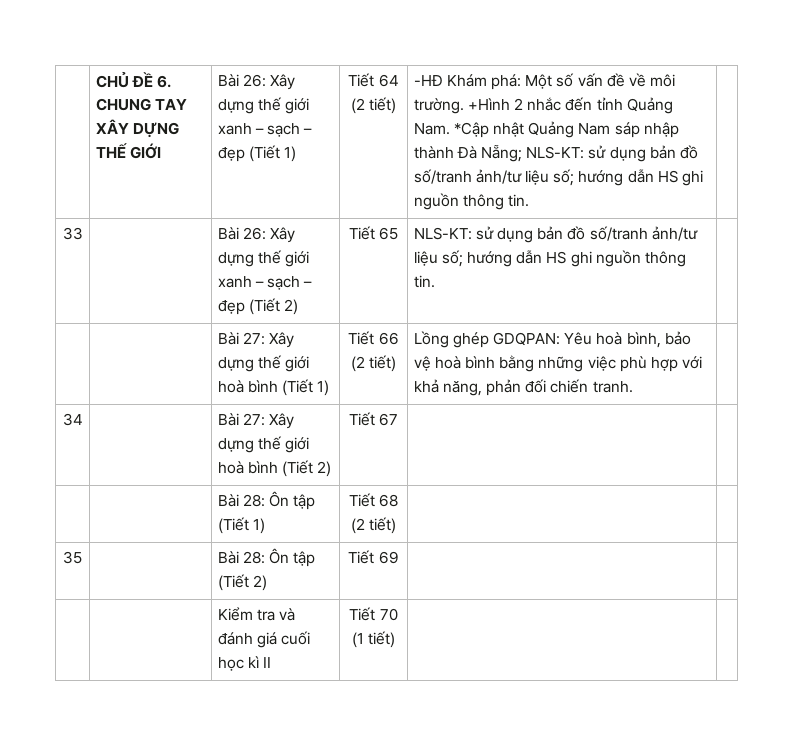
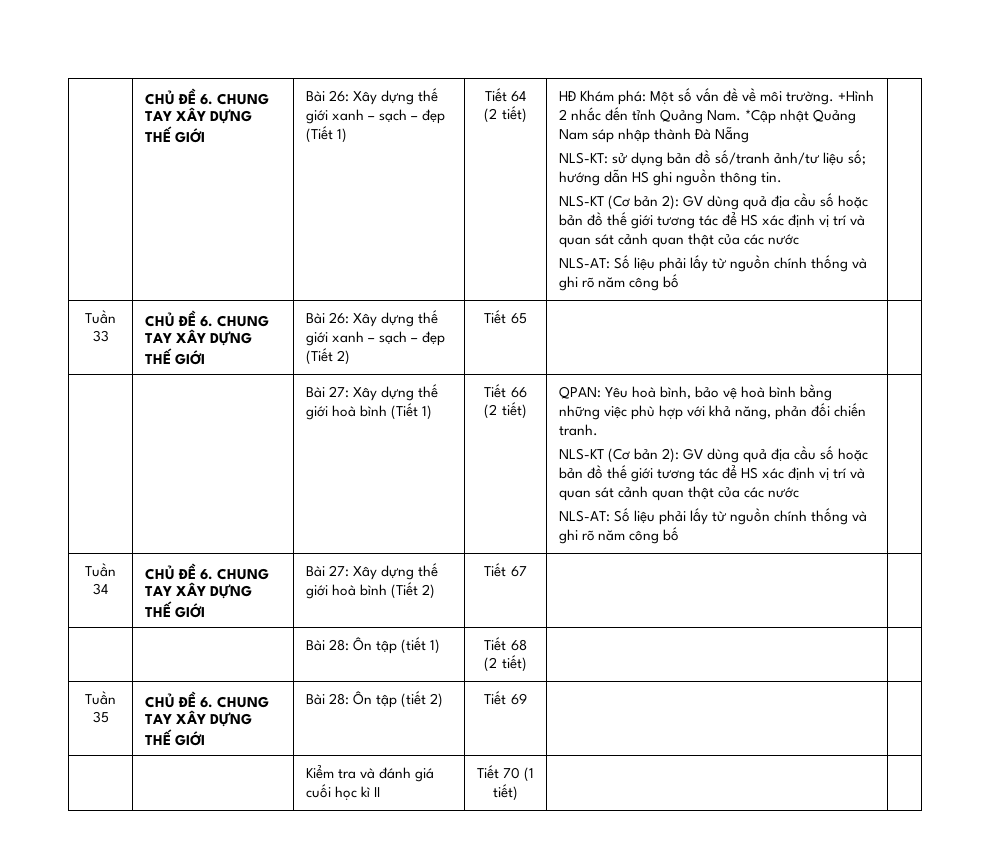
[413,75,443,86] -HĐ -> [558,91,576,101] HĐ
[480,144,522,162] Nẵng; -> [715,127,750,143] Nẵng //
[62,227,83,240] | // 33 | -> [558,193,869,210] [558,212,866,229] [558,233,800,248] [558,255,868,272] [558,274,680,291] [85,310,116,324] [92,330,109,342] [144,310,269,327] [144,329,252,346] [144,348,205,365] // NLS-KT (Cơ bản 2): GV dùng quả địa cầu số hoặc bản đồ thế giới tương tác để HS xác định vị trí và quan sát cảnh quan thật của các nước // NLS-AT: Số liệu phải lấy từ nguồn chính thống và ghi rõ năm công bố | // Tuần 33 | CHỦ ĐỀ 6. CHUNG TAY XÂY DỰNG THẾ GIỚI
[413,226,698,243] [413,250,686,267] [413,275,435,288] NLS-KT: sử dụng bản đồ số/tranh ảnh/tư liệu số; hướng dẫn HS ghi nguồn thông tin. -> (527, 318) none
[413,331,560,348] Lồng ghép GDQPAN: -> [558,386,601,399] QPAN:
[62,413,83,426] | // 34 | -> [558,446,869,463] [558,465,866,482] [558,486,800,501] [558,508,868,525] [558,527,680,544] [85,563,116,577] [93,583,108,595] [144,563,269,580] [144,582,252,599] [144,601,205,618] // NLS-KT (Cơ bản 2): GV dùng quả địa cầu số hoặc bản đồ thế giới tương tác để HS xác định vị trí và quan sát cảnh quan thật của các nước // NLS-AT: Số liệu phải lấy từ nguồn chính thống và ghi rõ năm công bố | // Tuần 34 | CHỦ ĐỀ 6. CHUNG TAY XÂY DỰNG THẾ GIỚI
[217,517,249,534] (Tiết -> [401,637,427,654] (tiết
(397, 525) none -> [85,691,116,705] Tuần
[217,548,316,567] [217,574,249,591] | Bài 28: Ôn tập (Tiết -> [144,691,269,708] [144,710,252,727] [144,729,205,746] [305,691,427,708] CHỦ ĐỀ 6. CHUNG TAY XÂY DỰNG THẾ GIỚI | Bài 28: Ôn tập (tiết

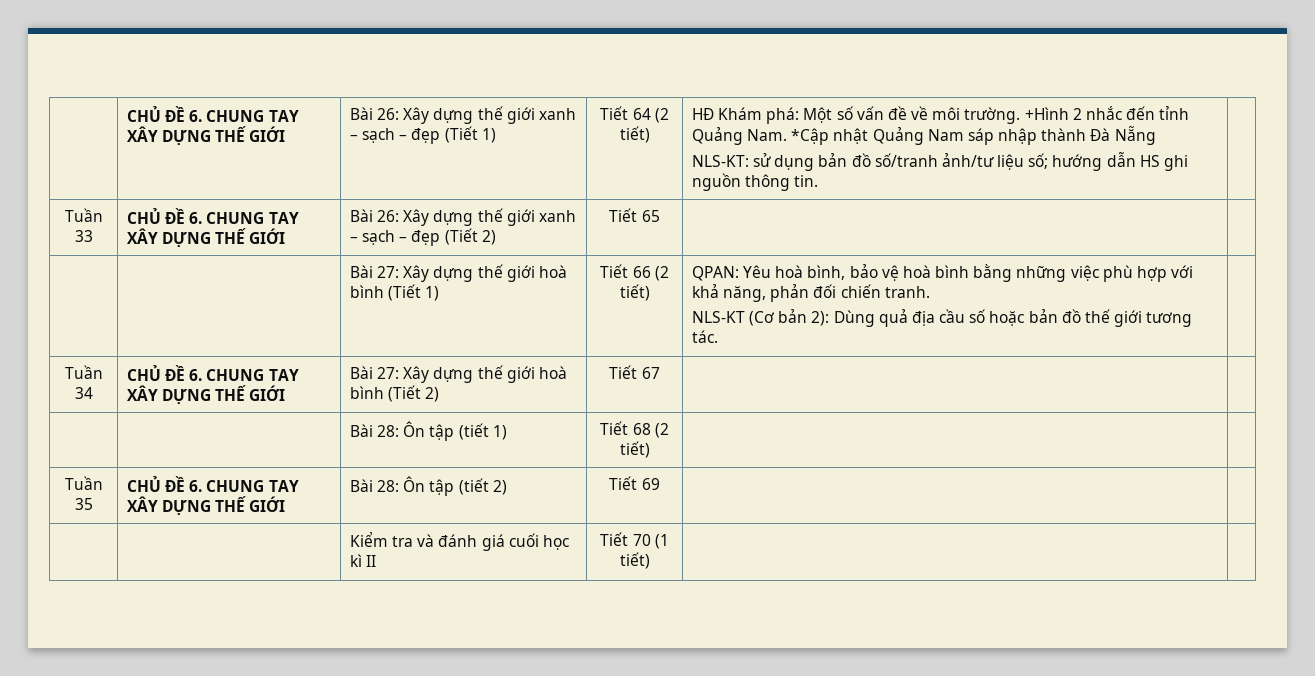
[558,193,869,210] [558,212,866,229] [558,233,800,248] [558,255,868,272] [558,274,680,291] // NLS-KT (Cơ bản 2): GV dùng quả địa cầu số hoặc bản đồ thế giới tương tác để HS xác định vị trí và quan sát cảnh quan thật của các nước // NLS-AT: Số liệu phải lấy từ nguồn chính thống và ghi rõ năm công bố -> (819, 181) none
[683,448,740,463] GV dùng -> [833,310,875,327] Dùng
[699,465,866,480] [558,486,800,501] [558,508,868,525] [558,527,680,544] tác để HS xác định vị trí và quan sát cảnh quan thật của các nước // NLS-AT: Số liệu phải lấy từ nguồn chính thống và ghi rõ năm công bố -> [691,330,718,343] tác.

